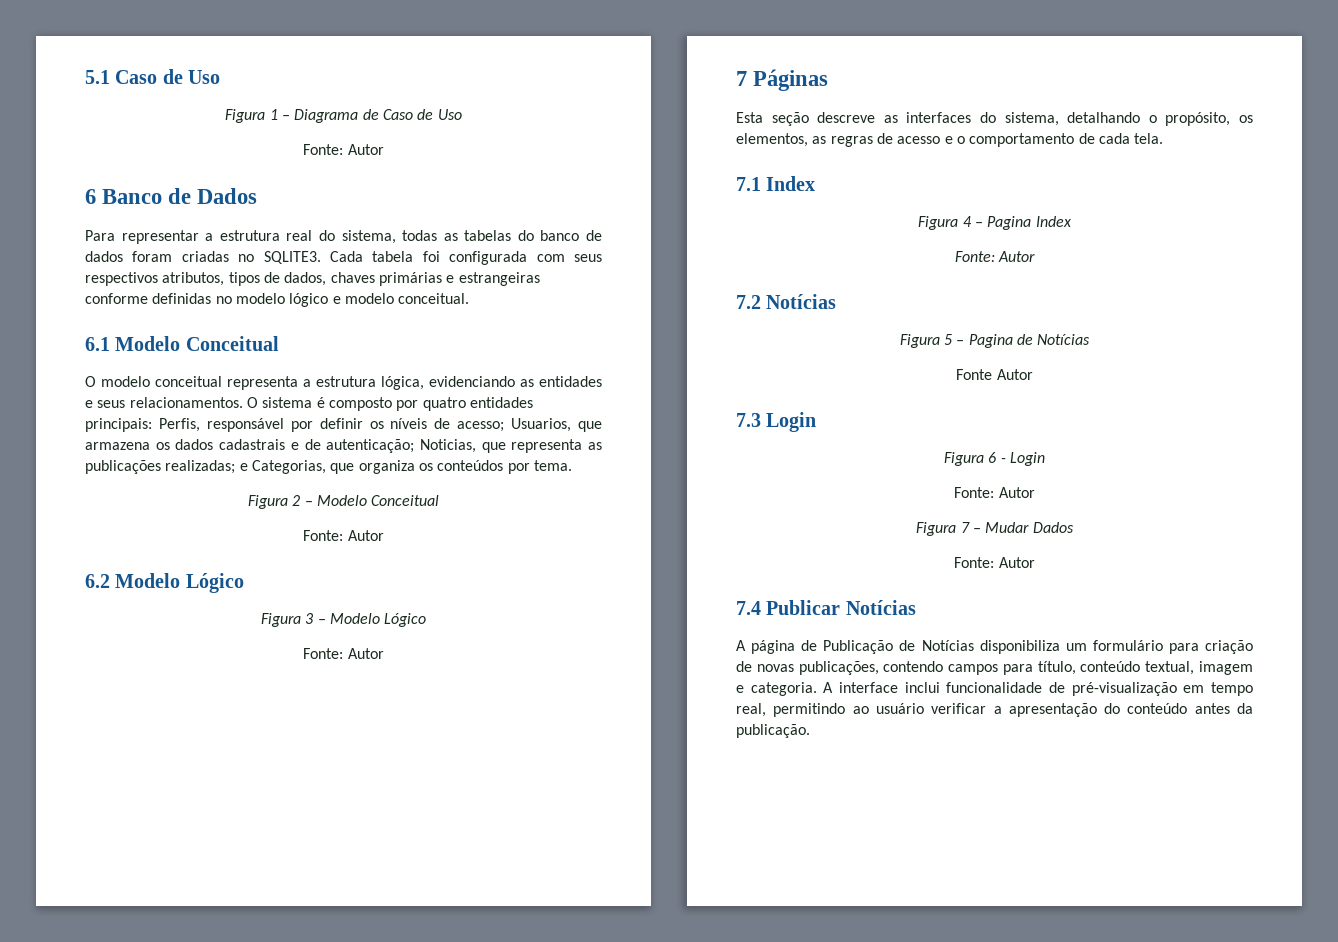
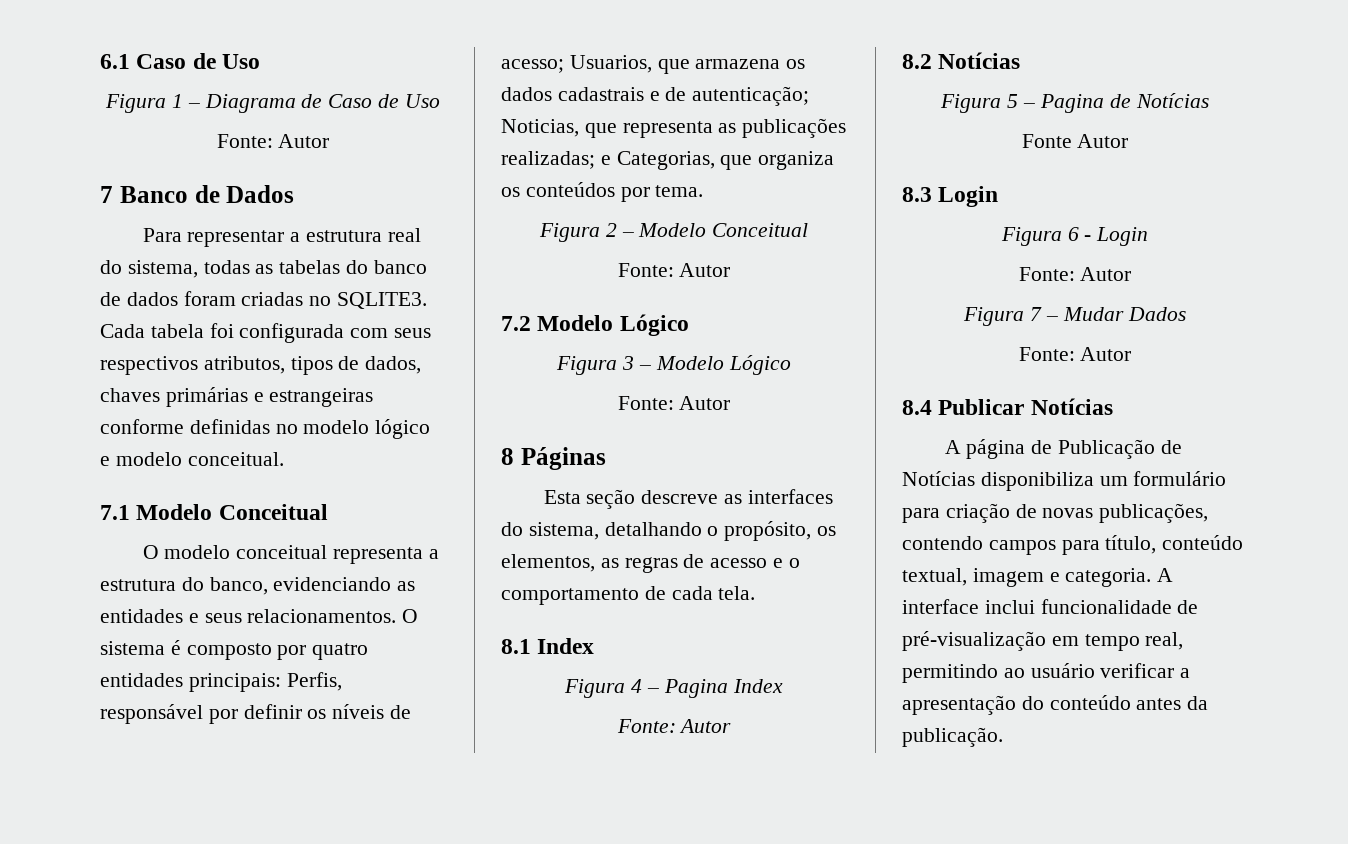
[85,70,110,84] 5.1 -> [100,54,130,69] 6.1
[85,189,96,204] 6 -> [100,186,113,203] 7
[85,337,110,351] 6.1 -> [100,505,130,520] 7.1
[381,376,424,390] lógica, -> [181,577,268,595] do banco,
[85,574,110,588] 6.2 -> [501,316,531,331] 7.2
[736,71,747,86] 7 -> [501,448,514,465] 8
[736,177,761,191] 7.1 -> [501,639,531,654] 8.1
[736,295,761,309] 7.2 -> [902,54,932,69] 8.2
[736,413,761,427] 7.3 -> [902,187,932,202] 8.3
[736,601,761,615] 7.4 -> [902,400,932,415] 8.4

